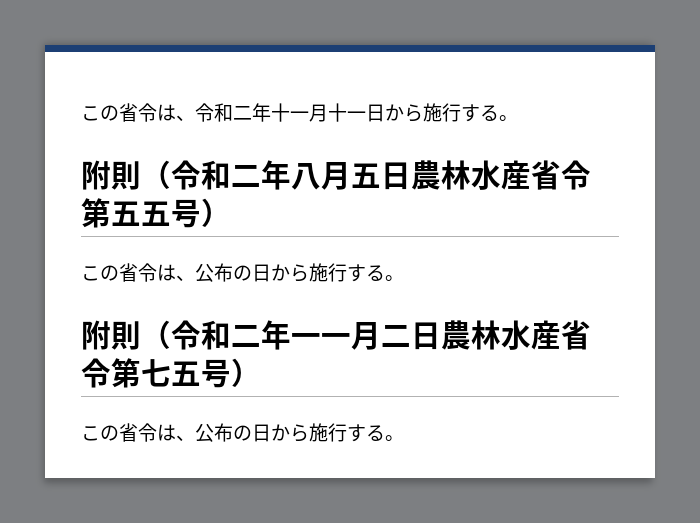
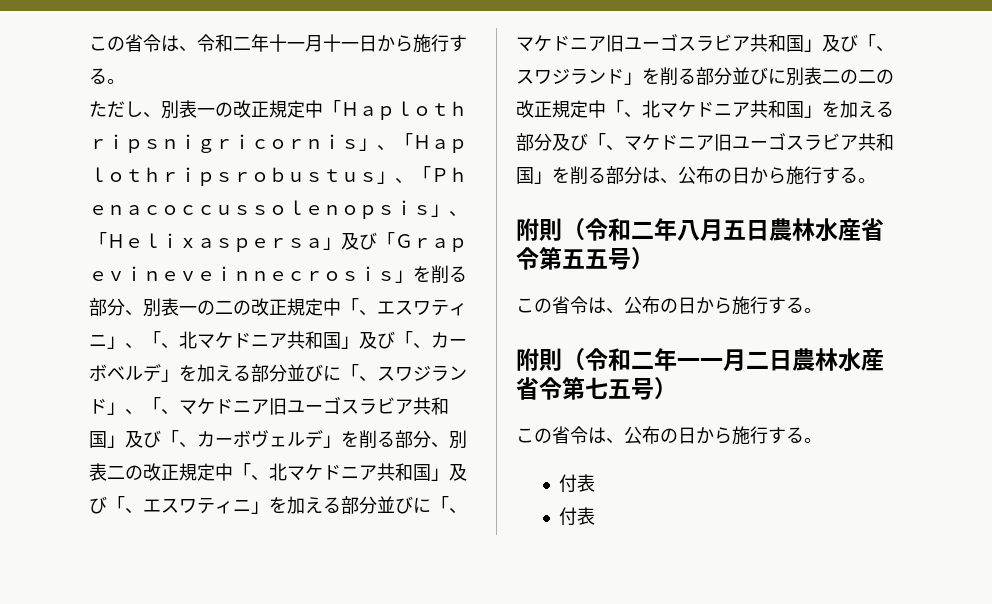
(518, 118) none -> [89,100,467,120] [89,133,467,153] [89,166,467,186] [89,200,467,219] [89,232,467,252] [89,265,467,283] [89,298,467,317] [89,331,467,349] [89,364,467,382] [89,397,449,415] [89,430,467,449] [89,463,467,481] [89,496,467,514] [516,34,894,52] [516,67,894,86] [516,100,894,118] [516,133,894,151] [516,166,876,185] // ただし、別表一の改正規定中「Ｈａｐｌｏｔｈｒｉｐｓｎｉｇｒｉｃｏｒｎｉｓ」、「Ｈａｐｌｏｔｈｒｉｐｓｒｏｂｕｓｔｕｓ」、「Ｐｈｅｎａｃｏｃｃｕｓｓｏｌｅｎｏｐｓｉｓ」、「Ｈｅｌｉｘａｓｐｅｒｓａ」及び「Ｇｒａｐｅｖｉｎｅｖｅｉｎｎｅｃｒｏｓｉｓ」を削る部分、別表一の二の改正規定中「、エスワティニ」、「、北マケドニア共和国」及び「、カーボベルデ」を加える部分並びに「、スワジランド」、「、マケドニア旧ユーゴスラビア共和国」及び「、カーボヴェルデ」を削る部分、別表二の改正規定中「、北マケドニア共和国」及び「、エスワティニ」を加える部分並びに「、マケドニア旧ユーゴスラビア共和国」及び「、スワジランド」を削る部分並びに別表二の二の改正規定中「、北マケドニア共和国」を加える部分及び「、マケドニア旧ユーゴスラビア共和国」を削る部分は、公布の日から施行する。
(404, 438) none -> [559,474,596,493] [559,507,596,526] // 付表 // 付表

